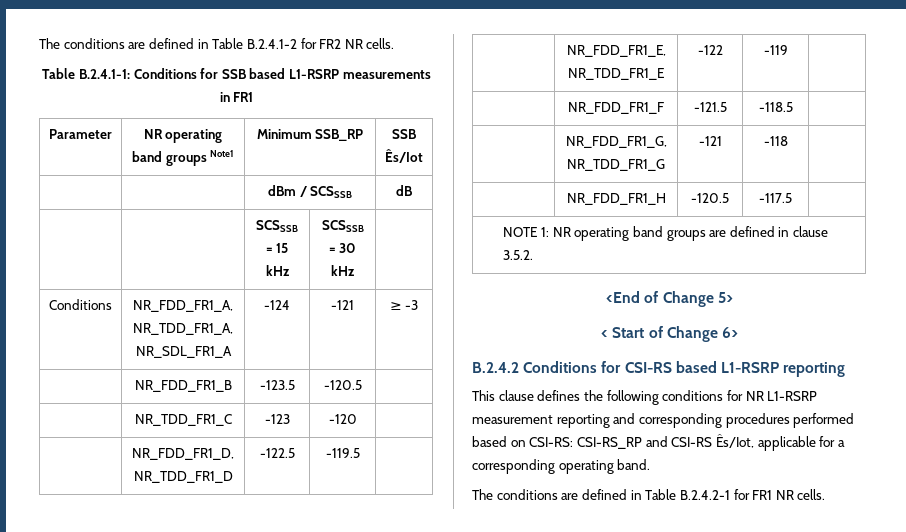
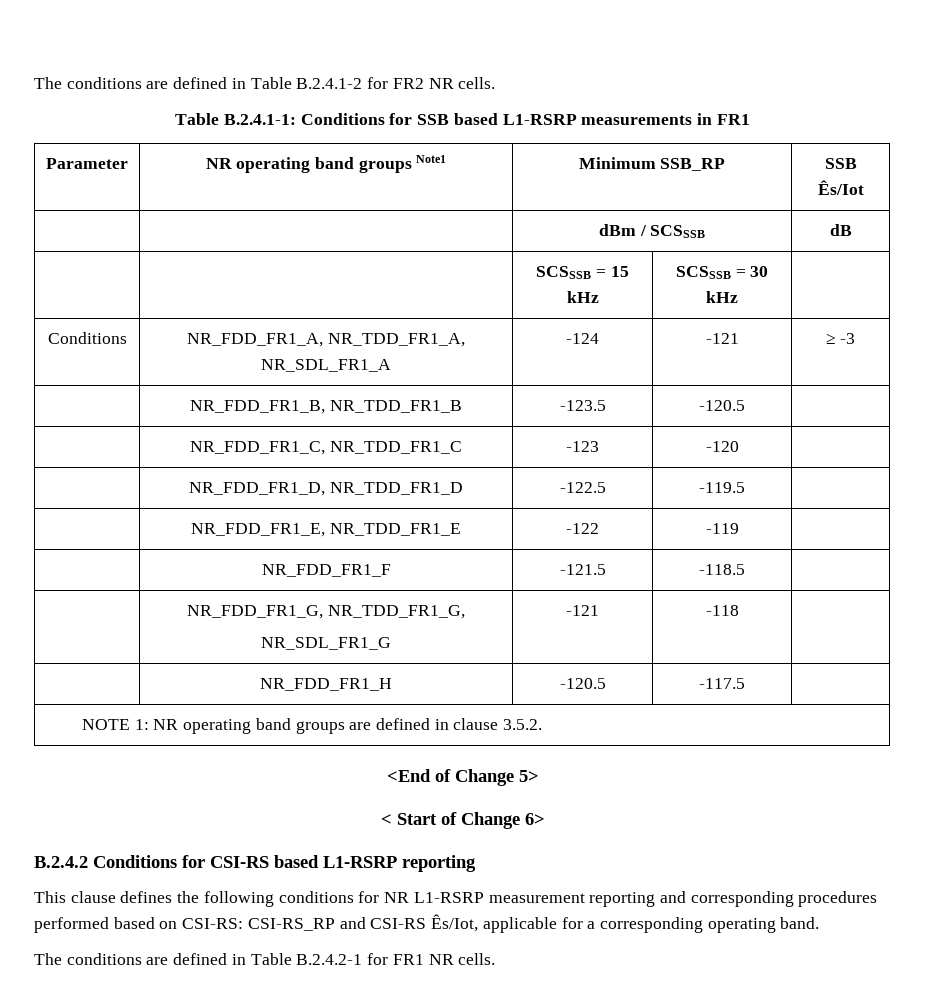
[134,380,232,392] NR_FDD_FR1_B -> [190,400,462,414] NR_FDD_FR1_B, NR_TDD_FR1_B
(362, 385) none -> [190,441,326,455] NR_FDD_FR1_C,
[567,159,665,171] NR_TDD_FR1_G -> [327,605,465,619] [261,637,391,650] NR_TDD_FR1_G, // NR_SDL_FR1_G

